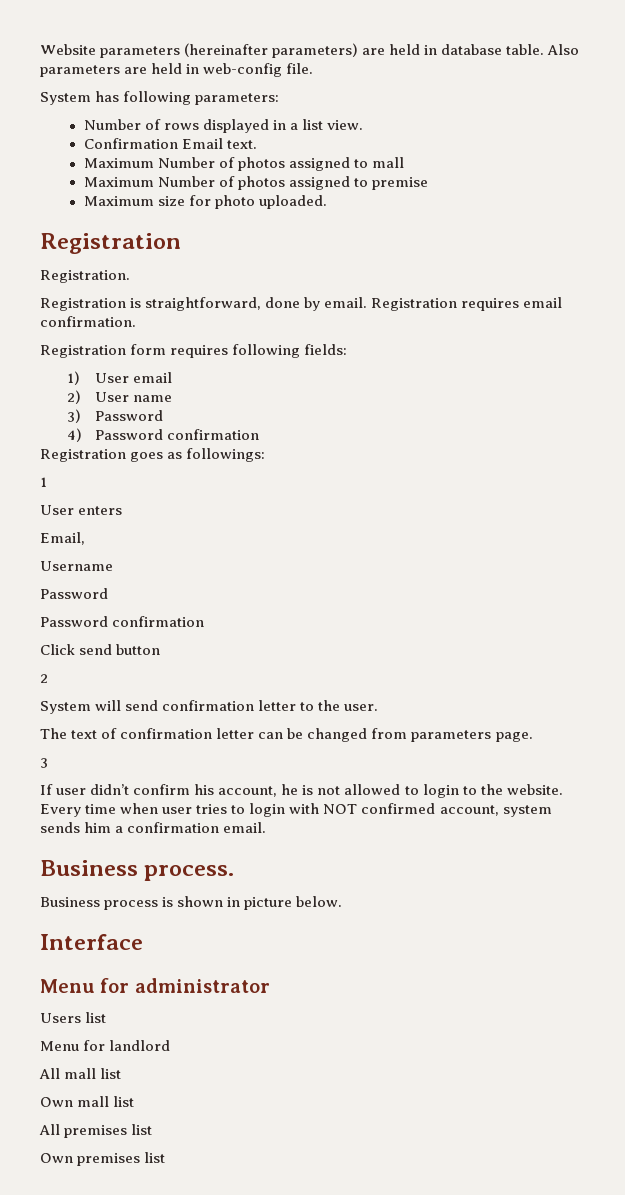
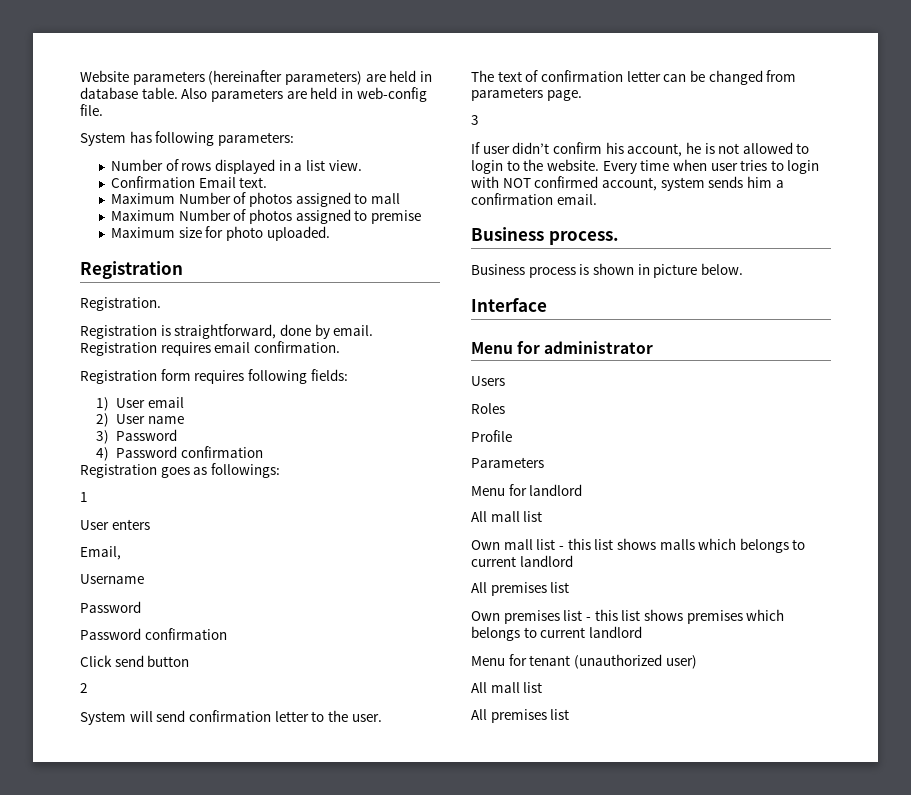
[85,1012,107,1023] list -> [471,403,505,414] [471,430,512,442] [471,457,544,468] // Roles // Profile // Parameters
(135, 1101) none -> [558,538,806,553] [471,555,573,567] - this list shows malls which belongs to current landlord
(166, 1157) none -> [585,609,785,624] [471,626,642,641] [471,654,697,669] [471,682,543,693] [471,709,570,723] - this list shows premises which belongs to current landlord // Menu for tenant (unauthorized user) // All mall list // All premises list

